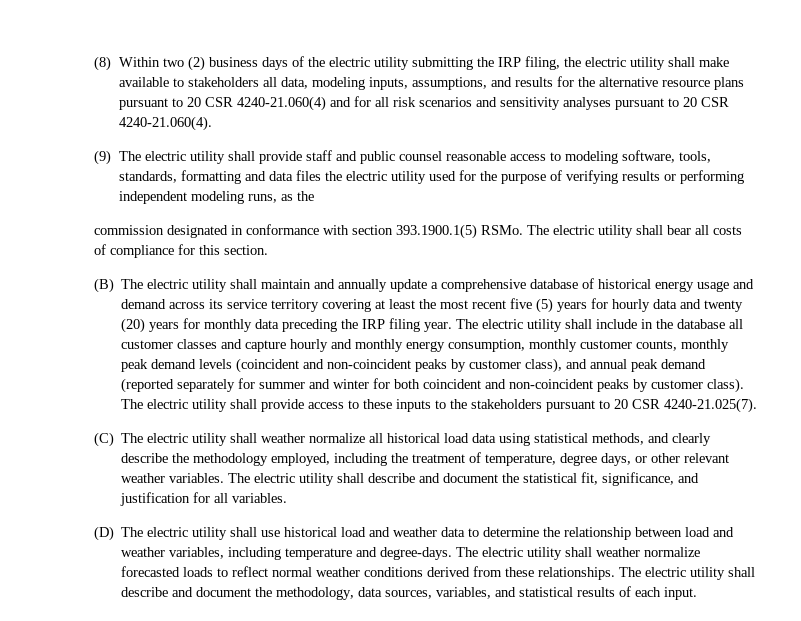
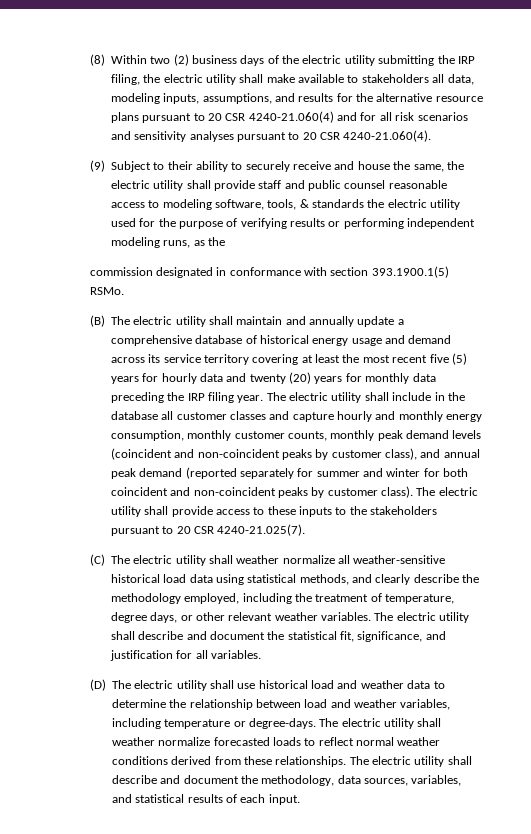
[118,151,141,161] The -> [110,161,464,172] Subject to their ability to securely receive and house the same, the
[118,170,321,184] standards, formatting and data files -> [299,199,365,208] & standards
[526,225,742,238] [93,244,268,258] The electric utility shall bear all costs of compliance for this section. -> (124, 291) none
(383, 438) none -> [353,555,446,564] weather-sensitive
[355,547,377,557] and -> [233,721,246,727] or

